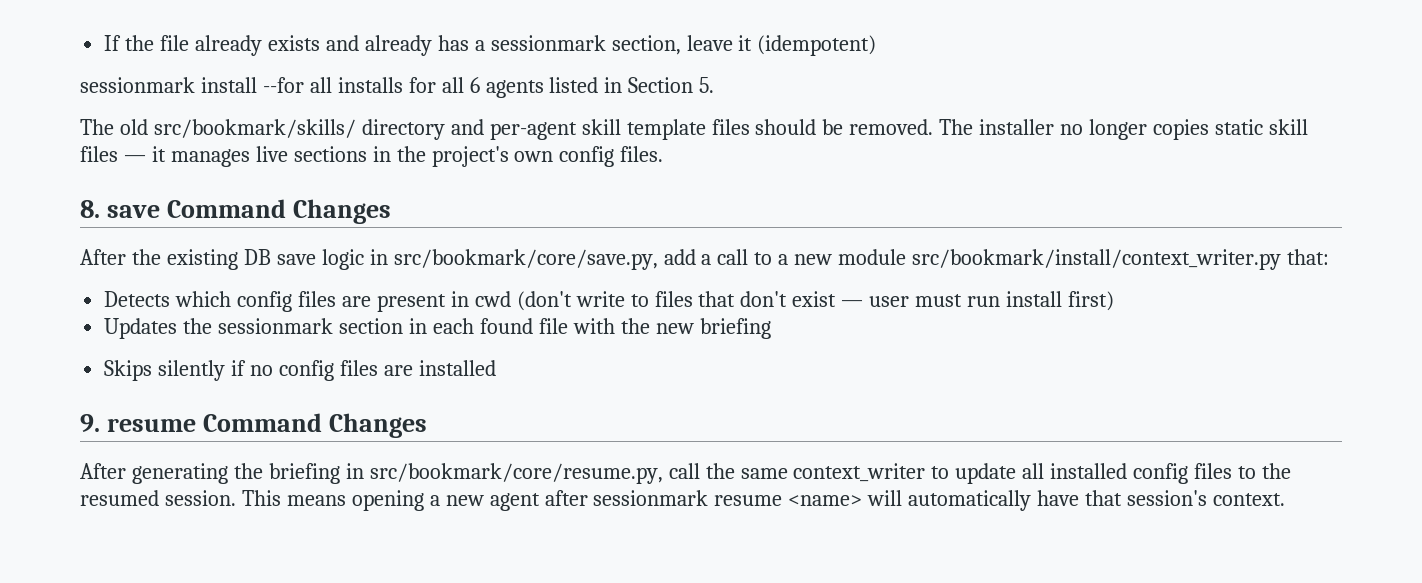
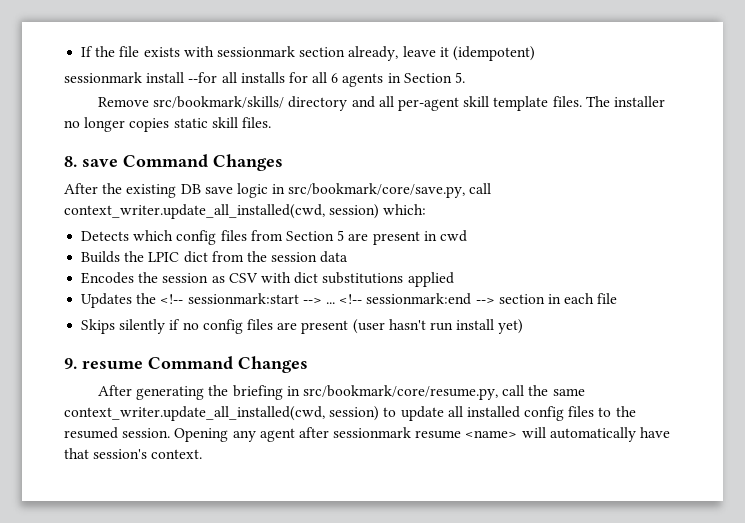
[195,35,681,56] already exists and already has a sessionmark section, -> [143,46,399,61] exists with sessionmark section already,
[549,77,599,93] listed -> (384, 80) none
[80,119,148,135] The old -> [98,97,150,107] Remove
(484, 127) none -> [378,96,394,107] all
[711,119,934,135] files should be removed. -> [552,96,582,107] files.
[80,146,615,167] files — it manages live sections in the project's own config -> (238, 122) none
[663,249,1330,270] add a call to a new module src/bookmark/install/context_writer.py that: -> [469,183,492,194] [64,204,427,219] call context_writer.update_all_installed(cwd, session) which:
(337, 299) none -> [250,230,345,241] from Section 5
[516,291,1115,311] [104,318,334,339] (don't write to files that don't exist — user must run install first) // Updates the sessionmark -> [81,251,349,263] [81,272,454,287] [81,293,495,308] // Builds the LPIC dict from the session data // Encodes the session as CSV with dict substitutions applied // Updates the <!-- sessionmark:start --> ... <!-- sessionmark:end -->
[479,318,771,339] found file with the new briefing -> [597,293,618,304] file
[418,360,496,376] installed -> [301,319,524,334] present (user hasn't run install yet)
[793,463,926,482] context_writer -> [64,406,380,421] context_writer.update_all_installed(cwd, session)
[241,490,484,511] This means opening a new -> [174,428,256,442] Opening any

